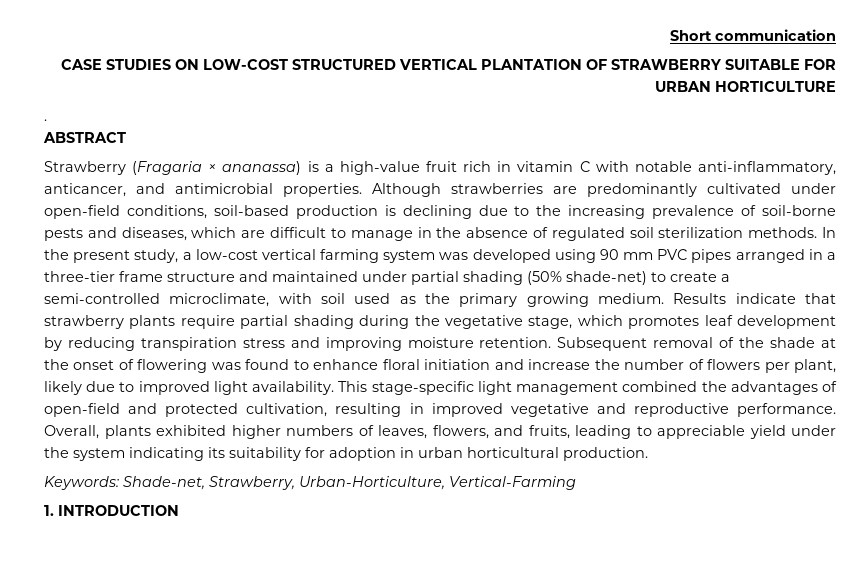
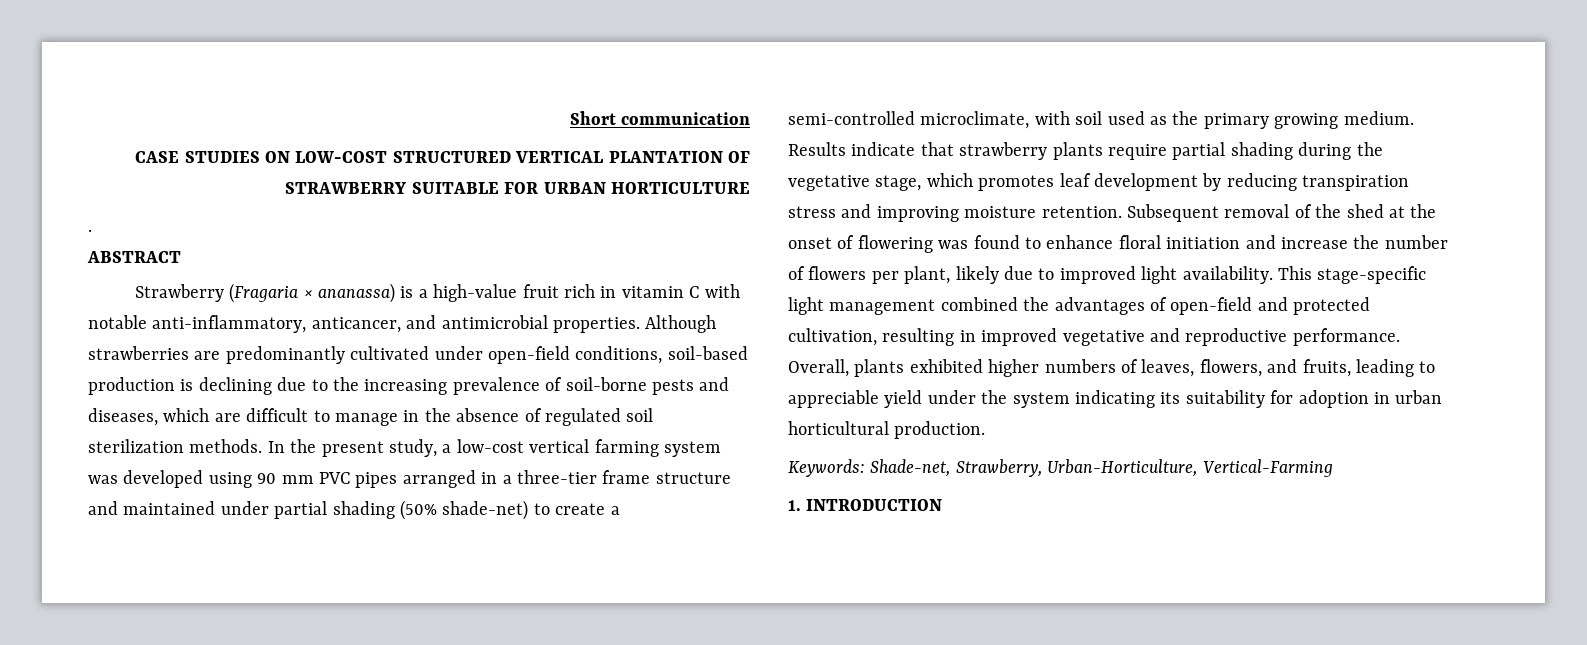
[770,337,816,348] shade -> [1346,204,1384,218] shed

